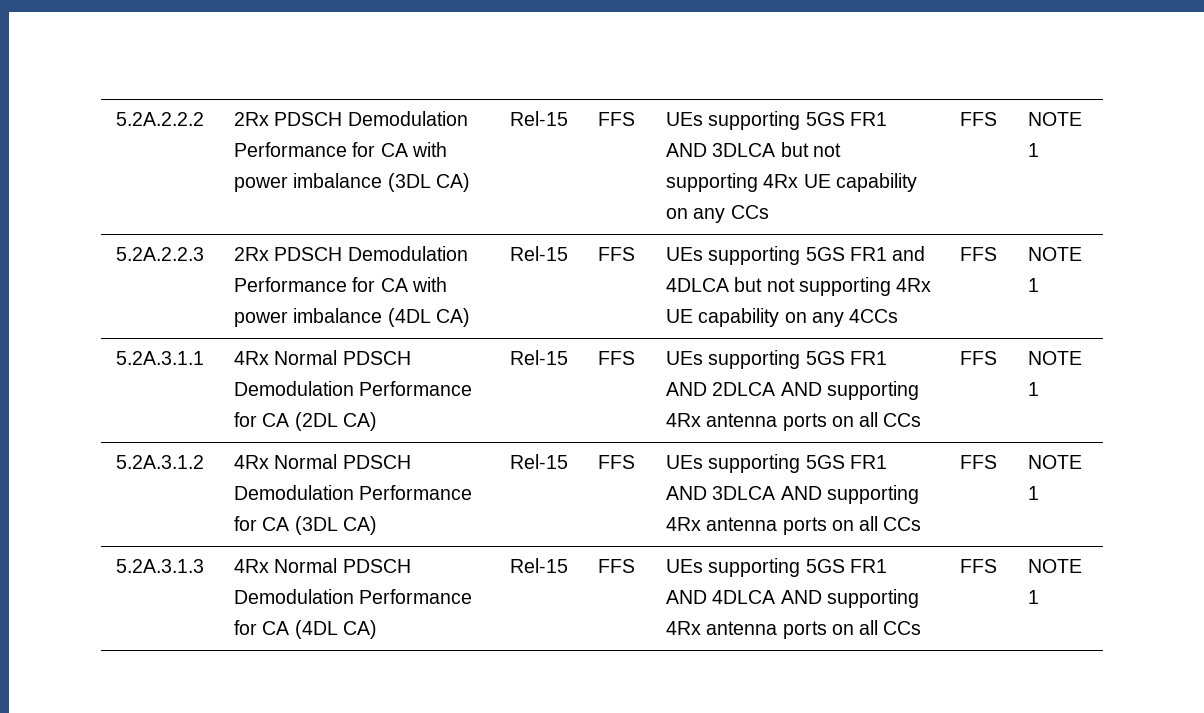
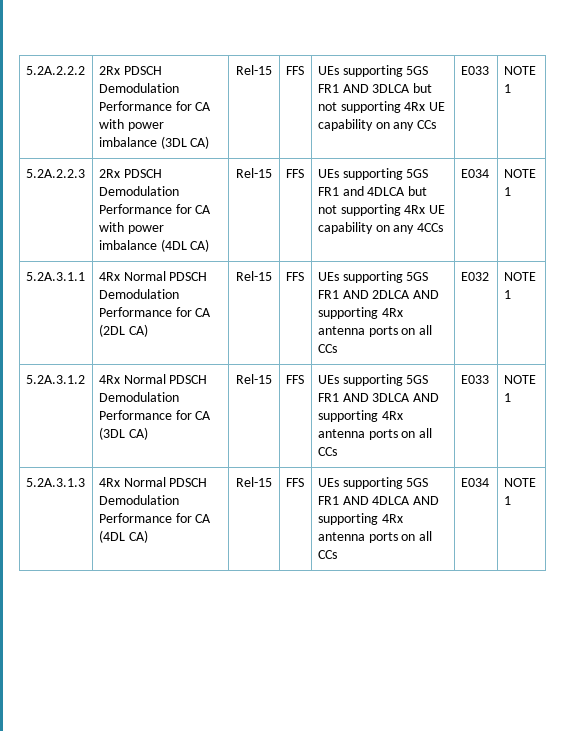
[959,112,997,126] FFS -> [460,66,489,75] E033
[959,247,997,261] FFS -> [460,169,489,178] E034
[959,351,997,365] FFS -> [460,272,489,281] E032
[959,455,997,469] FFS -> [460,375,489,384] E033
[959,559,997,573] FFS -> [460,478,489,487] E034

